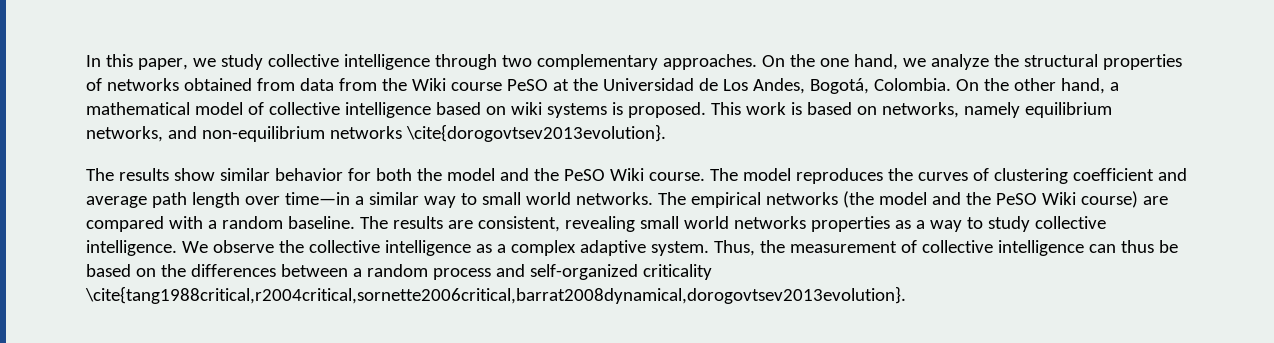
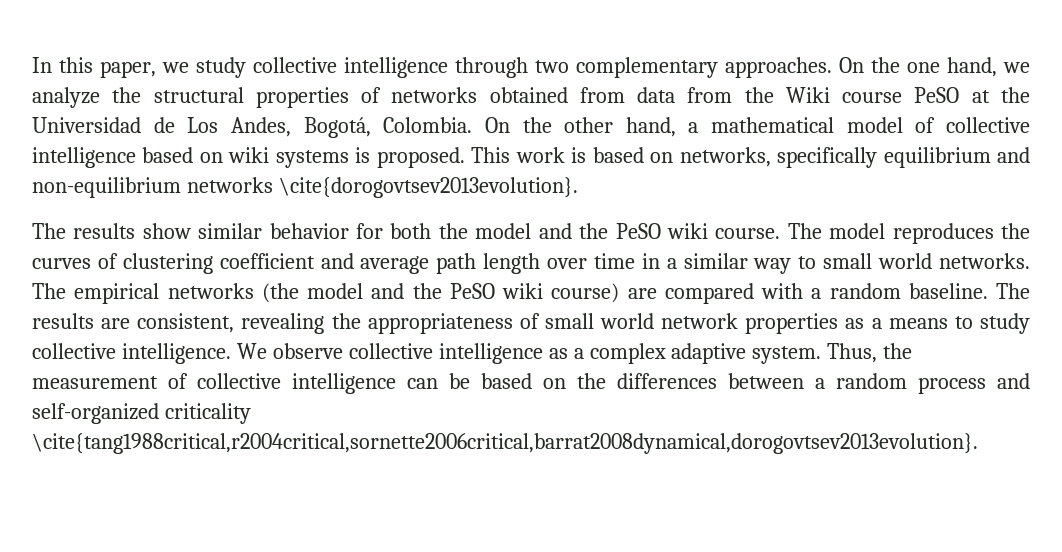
[963,102,1112,118] [86,126,163,142] namely equilibrium networks, -> [777,147,991,168] specifically equilibrium
[609,168,644,181] Wiki -> [666,223,708,239] wiki
[284,192,350,205] time—in -> [593,253,660,269] time in
[1041,192,1076,205] Wiki -> [502,283,543,299] wiki
[639,216,806,229] small world networks -> [331,313,739,334] the appropriateness of small world network
[929,220,962,232] way -> [888,318,948,329] means
[278,240,304,253] the -> (343, 351) none
[1120,240,1154,253] thus -> (438, 383) none

